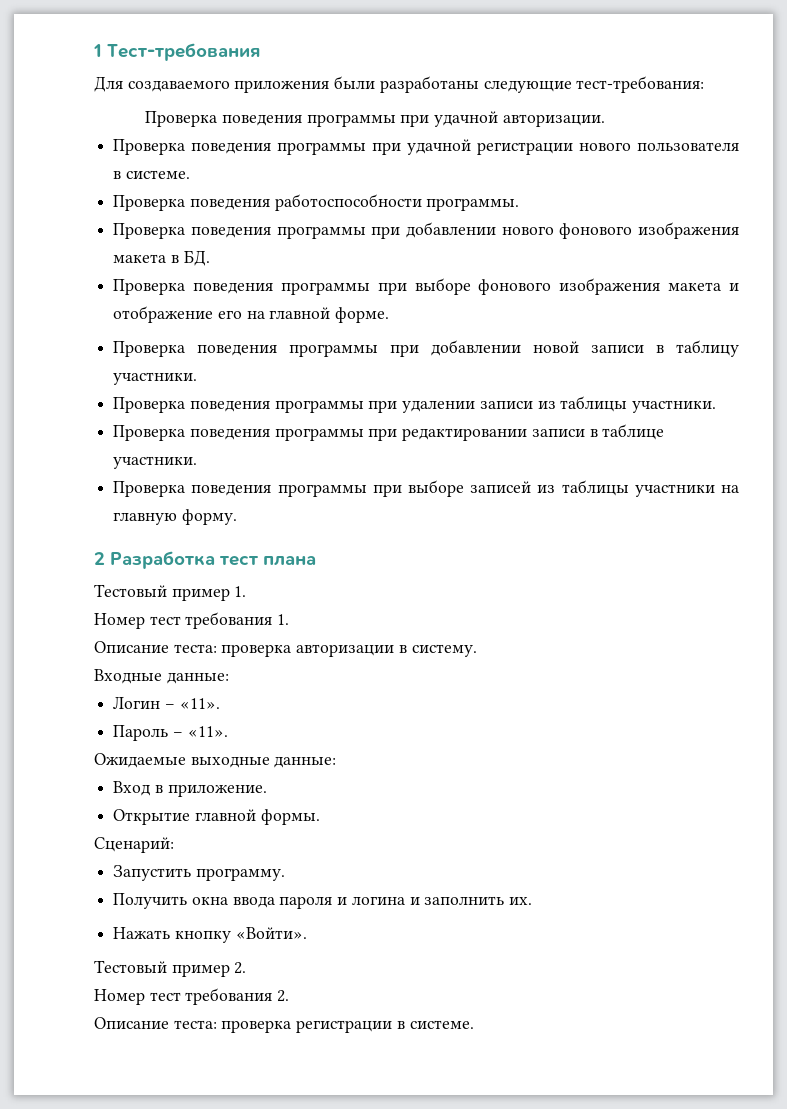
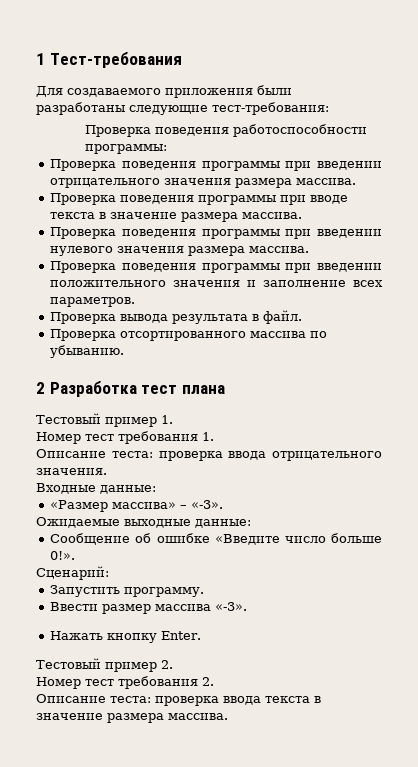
[306,111,605,127] [113,139,740,155] [113,170,190,179] [113,194,520,211] [113,222,740,239] [113,250,210,266] [113,278,739,295] [113,306,390,323] [113,340,739,357] [113,372,198,385] [113,396,717,413] [113,424,665,441] [113,456,198,469] [113,480,740,497] [113,509,237,525] программы при удачной авторизации. // Проверка поведения программы при удачной регистрации нового пользователя в системе. // Проверка поведения работоспособности программы. // Проверка поведения программы при добавлении нового фонового изображения макета в БД. // Проверка поведения программы при выборе фонового изображения макета и отображение его на главной форме. // Проверка поведения программы при добавлении новой записи в таблицу участники. // Проверка поведения программы при удалении записи из таблицы участники. // Проверка поведения программы при редактировании записи в таблице участники. // Проверка поведения программы при выборе записей из таблицы участники на главную форму. -> [232,124,367,137] [84,144,167,154] [50,159,382,171] [50,178,357,188] [50,193,349,205] [50,212,303,222] [50,227,382,239] [50,246,310,256] [50,261,382,273] [50,280,384,287] [50,297,136,307] [50,310,303,324] [50,329,328,341] [50,345,125,358] работоспособности программы: // Проверка поведения программы при введении отрицательного значения размера массива. // Проверка поведения программы при вводе текста в значение размера массива. // Проверка поведения программы при введении нулевого значения размера массива. // Проверка поведения программы при введении положительного значения и заполнение всех параметров. // Проверка вывода результата в файл. // Проверка отсортированного массива по убыванию.
[296,644,477,657] авторизации в систему. -> [228,451,382,461] [36,468,107,475] ввода отрицательного значения.
[113,696,220,709] [113,725,228,741] [94,753,337,768] [113,781,267,797] [113,809,320,825] [94,837,174,853] [113,865,285,881] [113,893,533,909] Логин – «11». // Пароль – «11». // Ожидаемые выходные данные: // Вход в приложение. // Открытие главной формы. // Сценарий: // Запустить программу. // Получить окна ввода пароля и логина и заполнить их. -> [50,500,224,512] [36,517,251,528] [50,533,382,545] [50,551,76,560] [36,566,109,580] [50,585,205,597] [50,602,248,614] «Размер массива» – «-3». // Ожидаемые выходные данные: // Сообщение об ошибке «Введите число больше 0!». // Сценарий: // Запустить программу. // Ввести размер массива «-3».
[235,927,307,939] «Войти». -> [161,631,202,640] Enter.
[296,1020,474,1033] регистрации в системе. -> [223,696,321,705] [36,713,228,723] ввода текста в значение размера массива.

